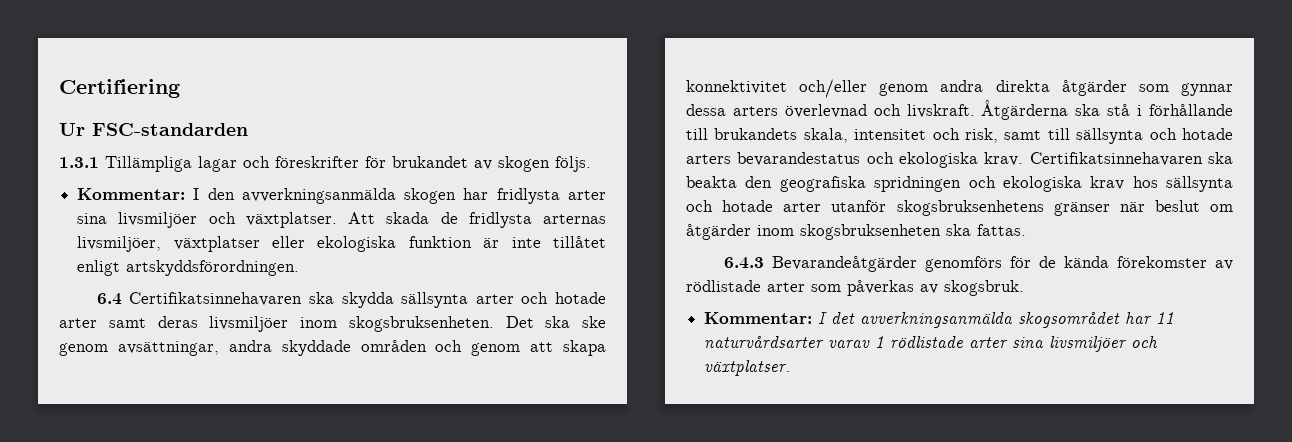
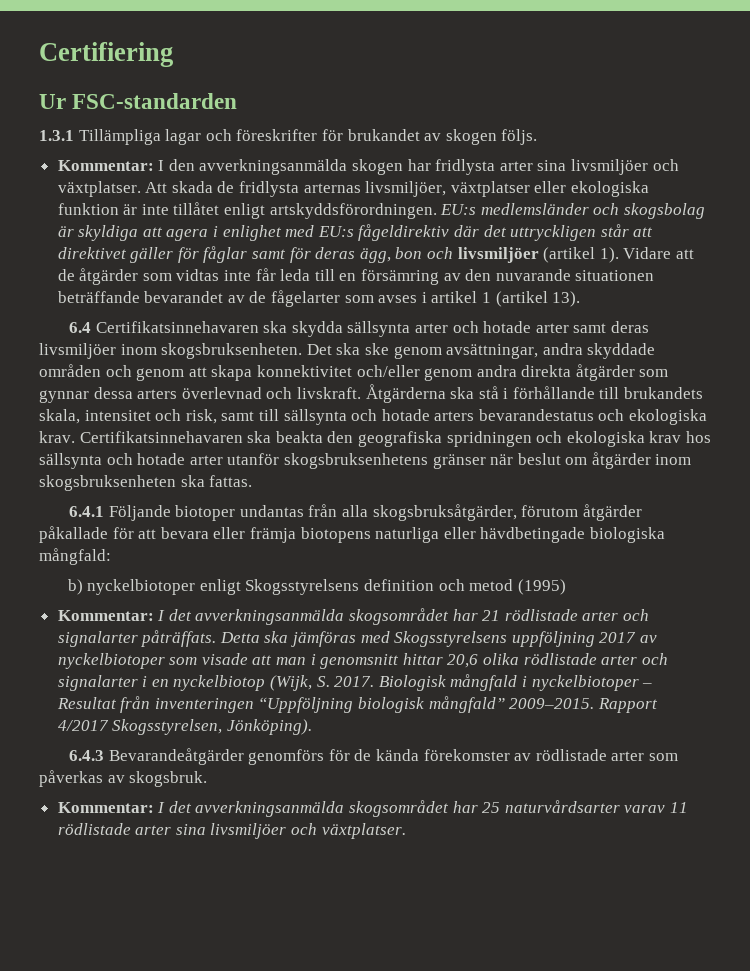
(300, 268) none -> [440,203,706,219] [57,224,654,241] [57,246,694,263] [57,268,655,285] [57,290,581,307] EU:s medlemsländer och skogsbolag är skyldiga att agera i enlighet med EU:s fågeldirektiv där det uttryckligen står att direktivet gäller för fåglar samt för deras ägg, bon och livsmiljöer (artikel 1). Vidare att de åtgärder som vidtas inte får leda till en försämring av den nuvarande situationen beträffande bevarandet av de fågelarter som avses i artikel 1 (artikel 13).
(1026, 230) none -> [69,504,642,521] [39,526,665,543] [39,548,111,565] [67,579,566,595] [57,608,650,625] [57,630,658,647] [57,653,668,669] [57,674,653,691] [56,696,658,713] [57,719,312,735] // 6.4.1 Följande biotoper undantas från alla skogsbruksåtgärder, förutom åtgärder påkallade för att bevara eller främja biotopens naturliga eller hävdbetingade biologiska mångfald: // b) nyckelbiotoper enligt Skogsstyrelsens definition och metod (1995) // Kommentar: I det avverkningsanmälda skogsområdet har 21 rödlistade arter och signalarter påträffats. Detta ska jämföras med Skogsstyrelsens uppföljning 2017 av nyckelbiotoper som visade att man i genomsnitt hittar 20,6 olika rödlistade arter och signalarter i en nyckelbiotop (Wijk, S. 2017. Biologisk mångfald i nyckelbiotoper – Resultat från inventeringen “Uppföljning biologisk mångfald” 2009–2015. Rapport 4/2017 Skogsstyrelsen, Jönköping).
[1156,312,1175,324] 11 -> [482,802,501,813] 25
[875,336,885,348] 1 -> [670,802,689,813] 11

